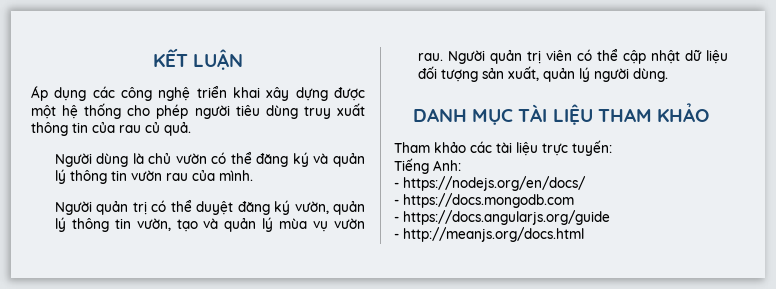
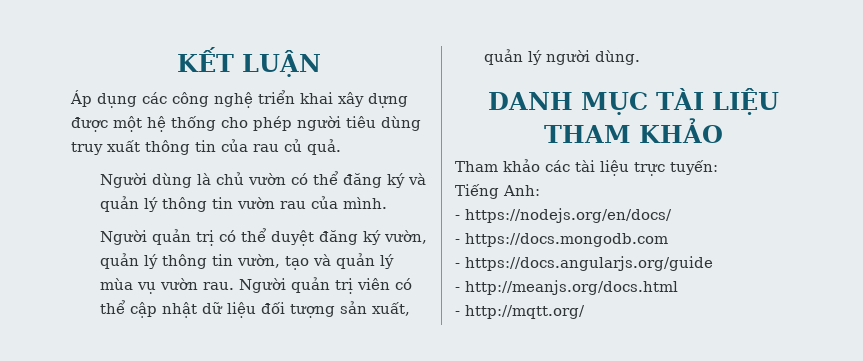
(584, 234) none -> [455,305,585,319] // - http://mqtt.org/

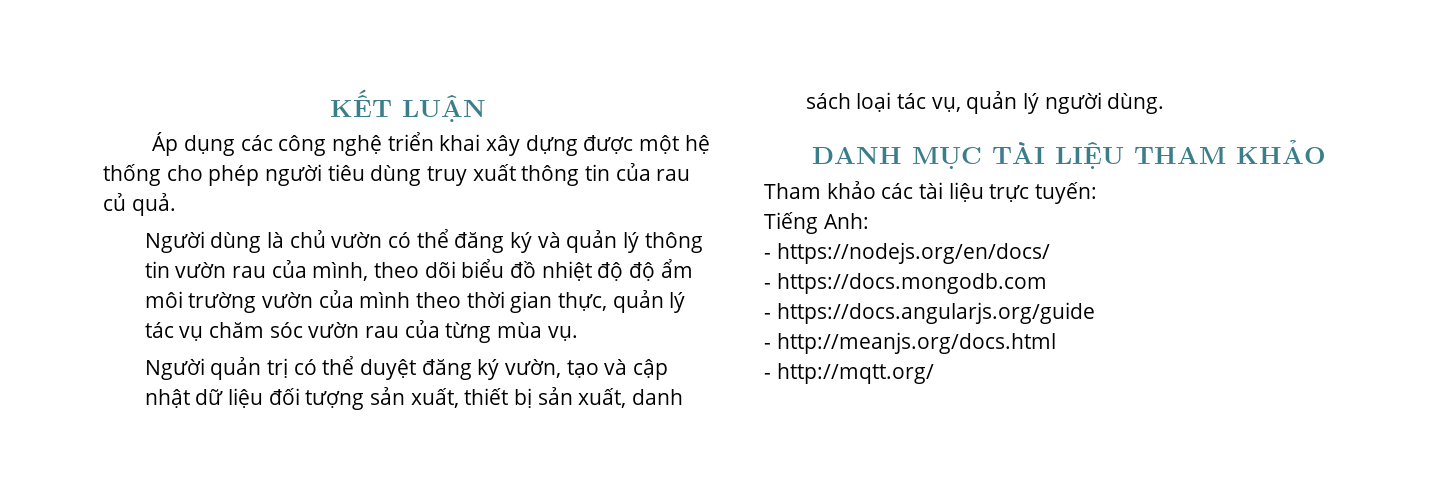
[342,197,387,209] mình. -> [312,259,693,281] [144,290,686,313] [144,320,578,343] mình, theo dõi biểu đồ nhiệt độ độ ẩm môi trường vườn của mình theo thời gian thực, quản lý tác vụ chăm sóc vườn rau của từng mùa vụ.
[99,253,394,270] [99,277,412,294] [99,300,125,314] quản lý thông tin vườn, tạo và quản lý mùa vụ vườn rau. Người quản trị viên có thể -> [566,359,628,378] tạo và
(410, 309) none -> [464,387,684,408] [805,92,961,112] thiết bị sản xuất, danh sách loại tác vụ,

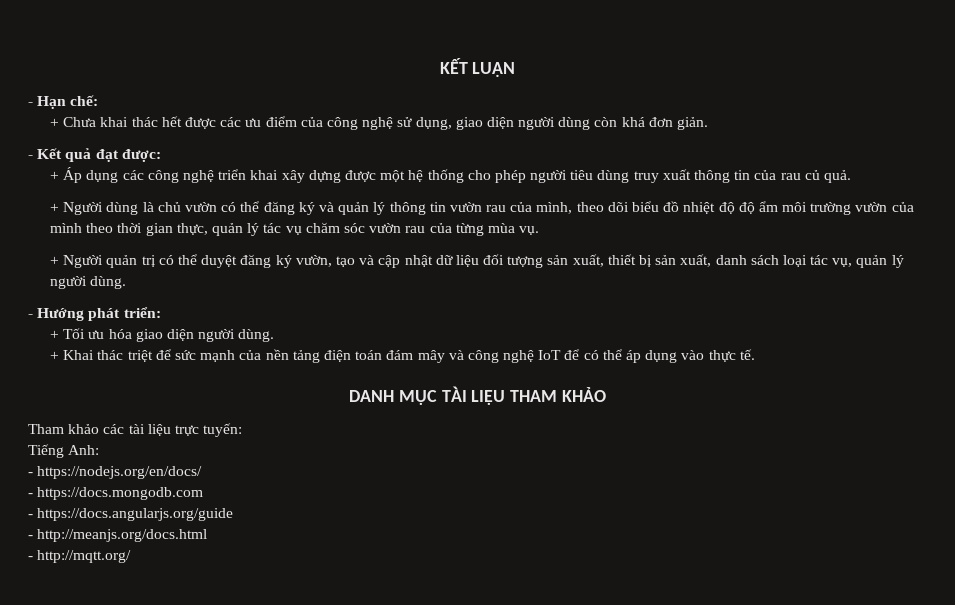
(486, 108) none -> [28,95,99,109] [50,116,708,130] [28,148,161,162] [50,171,60,180] - Hạn chế: // + Chưa khai thác hết được các ưu điểm của công nghệ sử dụng, giao diện người dùng còn khá đơn giản. // - Kết quả đạt được: // +
(176, 204) none -> [50,203,60,212] +
(578, 333) none -> [50,256,60,265] +
(1165, 103) none -> [28,307,161,321] [50,328,275,342] [50,349,755,363] // - Hướng phát triển: // + Tối ưu hóa giao diện người dùng. // + Khai thác triệt để sức mạnh của nền tảng điện toán đám mây và công nghệ IoT để có thể áp dụng vào thực tế.

